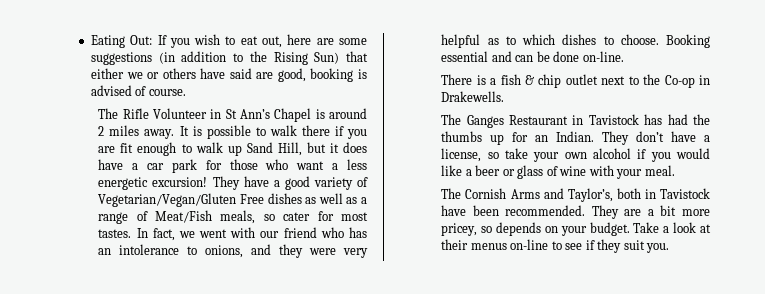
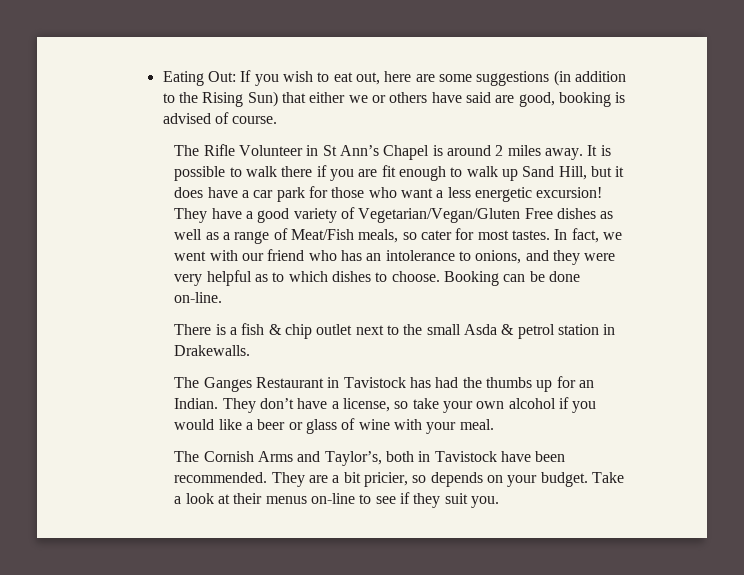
[441,51,512,62] essential and -> (500, 278) none
[664,75,710,88] [441,91,505,102] Co-op in Drakewells. -> [426,324,616,339] [174,345,251,356] small Asda & petrol station in Drakewalls.
[682,209,710,216] [441,223,478,236] more pricey, -> [364,472,409,487] pricier,

